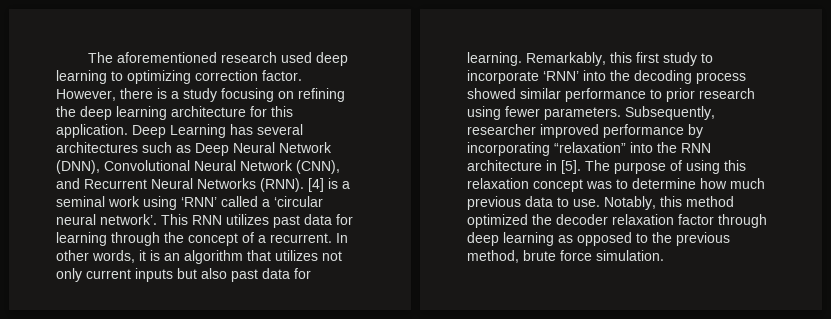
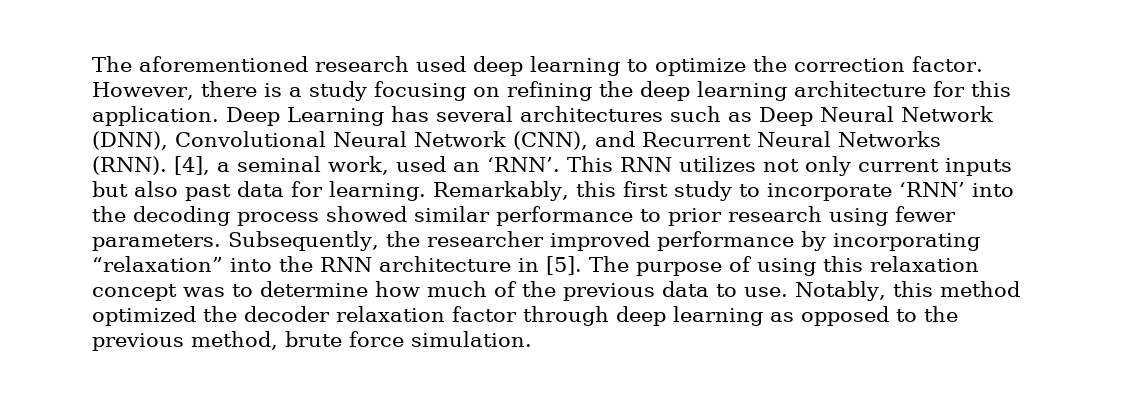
[127,70,191,84] optimizing -> [655,56,787,76] optimize the
[308,178,350,192] [56,196,323,210] [56,214,353,228] [56,232,348,246] [56,250,271,264] [4] is a seminal work using ‘RNN’ called a ‘circular neural network’. This RNN utilizes past data for learning through the concept of a recurrent. In other words, it is an algorithm that -> [174,156,672,175] [4], a seminal work, used an ‘RNN’. This RNN
(715, 113) none -> [385,231,420,247] the
(765, 183) none -> [494,281,556,297] of the

